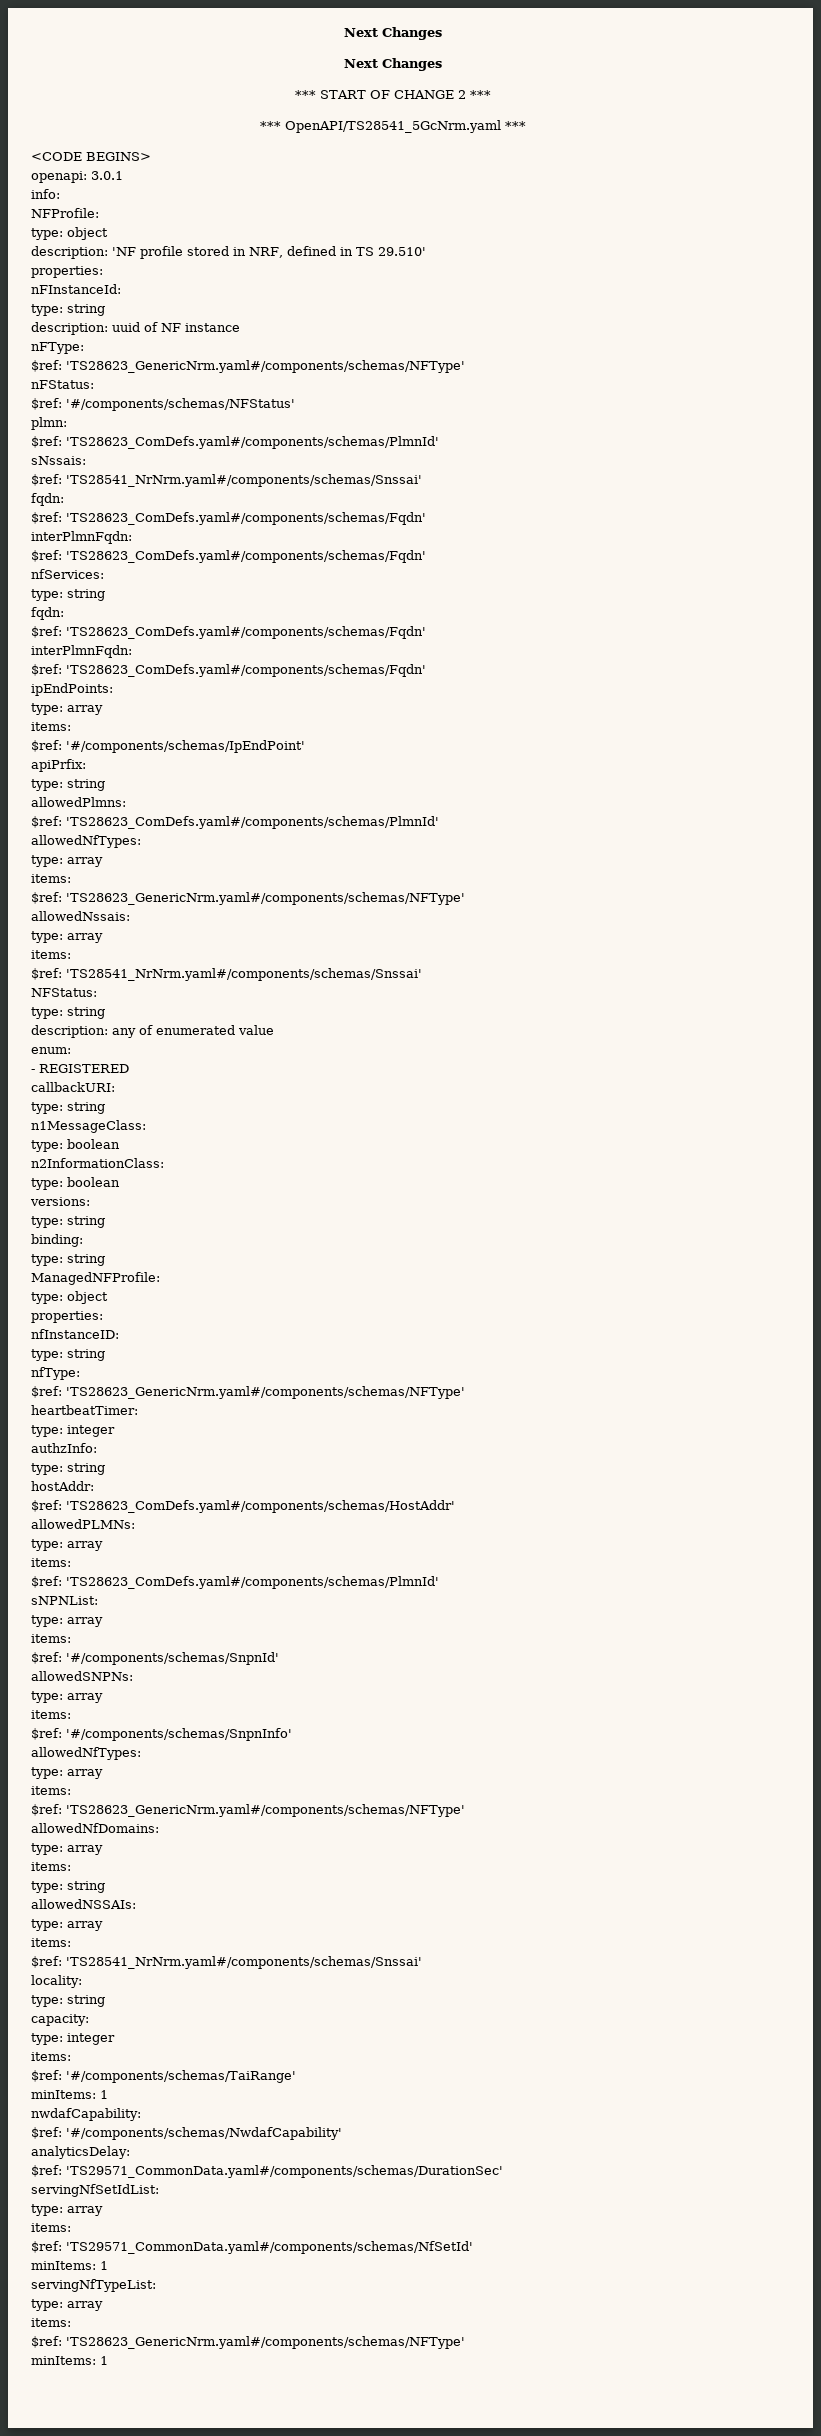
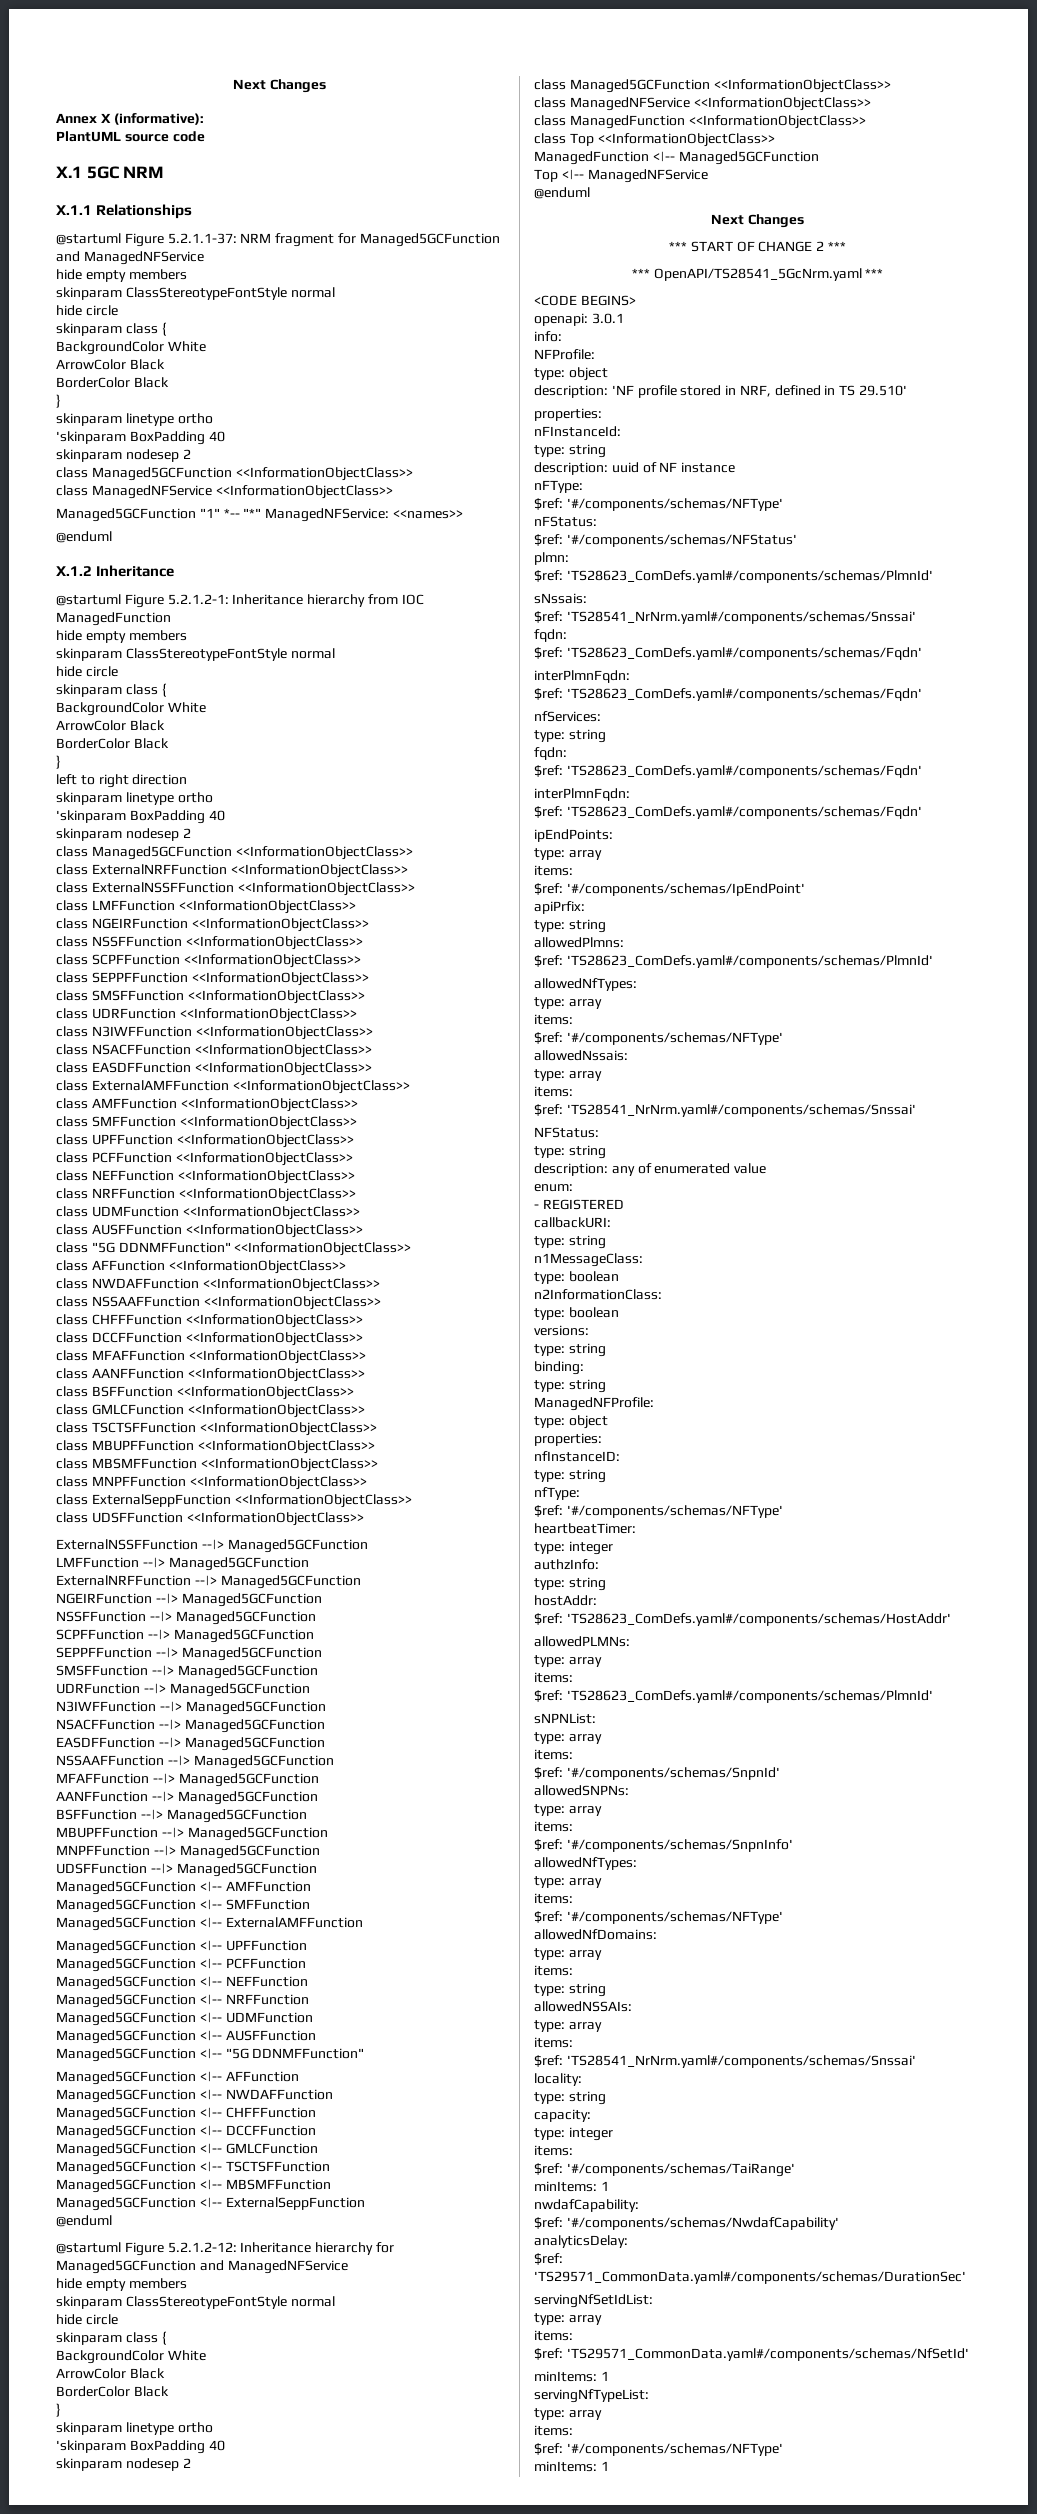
[343,27,442,40] Next Changes -> [233,79,326,93] [56,113,204,125] [56,131,205,142] [56,166,165,179] [56,204,193,219] [56,233,500,247] [56,251,204,265] [56,269,187,282] [56,287,335,300] [56,305,118,316] [56,322,167,336] [56,341,206,355] [56,359,165,370] [56,377,169,388] [56,394,61,408] [56,413,213,426] [56,431,225,445] [56,449,191,462] [56,467,413,481] [56,485,393,499] [56,508,463,522] [56,531,112,543] [56,565,175,577] [56,594,424,608] [56,612,171,626] [56,630,187,643] [56,648,335,661] [56,666,118,677] [56,683,167,697] [56,702,206,716] [56,720,165,731] [56,738,169,749] [56,755,61,769] [56,774,188,788] [56,792,213,805] [56,810,225,824] [56,828,191,841] [56,846,413,860] [56,864,408,878] [56,882,415,896] [56,900,356,914] [56,918,369,932] [56,936,363,950] [56,954,361,968] [56,972,369,986] [56,990,365,1004] [56,1008,357,1022] [56,1026,373,1040] [56,1044,372,1058] [56,1062,372,1076] [56,1080,410,1094] [56,1098,358,1112] [56,1116,357,1130] [56,1134,354,1148] [56,1152,353,1166] [56,1170,355,1184] [56,1188,356,1202] [56,1206,360,1220] [56,1224,363,1238] [56,1242,412,1256] [56,1260,346,1274] [56,1278,380,1292] [56,1296,381,1310] [56,1314,363,1328] [56,1332,363,1346] [56,1350,366,1364] [56,1368,365,1382] [56,1386,354,1400] [56,1404,365,1418] [56,1422,377,1436] [56,1440,375,1454] [56,1458,378,1472] [56,1476,367,1490] [56,1494,412,1508] [56,1512,364,1526] [56,1539,368,1553] [56,1557,309,1571] [56,1575,361,1589] [56,1593,322,1607] [56,1611,316,1625] [56,1629,314,1643] [56,1647,322,1661] [56,1665,318,1679] [56,1683,310,1697] [56,1701,326,1715] [56,1719,325,1733] [56,1737,325,1751] [56,1755,334,1769] [56,1773,319,1787] [56,1791,318,1805] [56,1809,307,1823] [56,1827,328,1841] [56,1845,320,1859] [56,1863,317,1877] [56,1881,311,1895] [56,1899,310,1913] [56,1917,363,1931] [56,1940,307,1954] [56,1958,306,1972] [56,1976,308,1990] [56,1994,309,2008] [56,2012,313,2026] [56,2030,316,2044] [56,2048,365,2062] [56,2071,299,2085] [56,2089,333,2103] [56,2107,316,2121] [56,2125,316,2139] [56,2143,318,2157] [56,2161,330,2175] [56,2179,331,2193] [56,2197,365,2211] [56,2215,112,2227] [56,2242,394,2256] [56,2260,348,2274] [56,2278,187,2291] [56,2296,335,2309] [56,2314,118,2325] [56,2331,167,2345] [56,2350,206,2364] [56,2368,165,2379] [56,2386,169,2397] [56,2403,61,2417] [56,2422,213,2435] [56,2440,225,2454] [56,2458,191,2471] [534,79,891,93] [534,97,871,111] [534,115,866,129] [534,133,775,147] [534,151,819,165] [534,169,708,183] [534,187,590,199] Next Changes // Annex X (informative): // PlantUML source code // X.1 5GC NRM // X.1.1 Relationships // @startuml Figure 5.2.1.1-37: NRM fragment for Managed5GCFunction and ManagedNFService // hide empty members // skinparam ClassStereotypeFontStyle normal // hide circle // skinparam class { // BackgroundColor White // ArrowColor Black // BorderColor Black // } // skinparam linetype ortho // 'skinparam BoxPadding 40 // skinparam nodesep 2 // class Managed5GCFunction <<InformationObjectClass>> // class ManagedNFService <<InformationObjectClass>> // Managed5GCFunction "1" *-- "*" ManagedNFService: <<names>> // @enduml // X.1.2 Inheritance // @startuml Figure 5.2.1.2-1: Inheritance hierarchy from IOC ManagedFunction // hide empty members // skinparam ClassStereotypeFontStyle normal // hide circle // skinparam class { // BackgroundColor White // ArrowColor Black // BorderColor Black // } // left to right direction // skinparam linetype ortho // 'skinparam BoxPadding 40 // skinparam nodesep 2 // class Managed5GCFunction <<InformationObjectClass>> // class ExternalNRFFunction <<InformationObjectClass>> // class ExternalNSSFFunction <<InformationObjectClass>> // class LMFFunction <<InformationObjectClass>> // class NGEIRFunction <<InformationObjectClass>> // class NSSFFunction <<InformationObjectClass>> // class SCPFFunction <<InformationObjectClass>> // class SEPPFFunction <<InformationObjectClass>> // class SMSFFunction <<InformationObjectClass>> // class UDRFunction <<InformationObjectClass>> // class N3IWFFunction <<InformationObjectClass>> // class NSACFFunction <<InformationObjectClass>> // class EASDFFunction <<InformationObjectClass>> // class ExternalAMFFunction <<InformationObjectClass>> // class AMFFunction <<InformationObjectClass>> // class SMFFunction <<InformationObjectClass>> // class UPFFunction <<InformationObjectClass>> // class PCFFunction <<InformationObjectClass>> // class NEFFunction <<InformationObjectClass>> // class NRFFunction <<InformationObjectClass>> // class UDMFunction <<InformationObjectClass>> // class AUSFFunction <<InformationObjectClass>> // class "5G DDNMFFunction" <<InformationObjectClass>> // class AFFunction <<InformationObjectClass>> // class NWDAFFunction <<InformationObjectClass>> // class NSSAAFFunction <<InformationObjectClass>> // class CHFFFunction <<InformationObjectClass>> // class DCCFFunction <<InformationObjectClass>> // class MFAFFunction <<InformationObjectClass>> // class AANFFunction <<InformationObjectClass>> // class BSFFunction <<InformationObjectClass>> // class GMLCFunction <<InformationObjectClass>> // class TSCTSFFunction <<InformationObjectClass>> // class MBUPFFunction <<InformationObjectClass>> // class MBSMFFunction <<InformationObjectClass>> // class MNPFFunction <<InformationObjectClass>> // class ExternalSeppFunction <<InformationObjectClass>> // class UDSFFunction <<InformationObjectClass>> // ExternalNSSFFunction --|> Managed5GCFunction // LMFFunction --|> Managed5GCFunction // ExternalNRFFunction --|> Managed5GCFunction // NGEIRFunction --|> Managed5GCFunction // NSSFFunction --|> Managed5GCFunction // SCPFFunction --|> Managed5GCFunction // SEPPFFunction --|> Managed5GCFunction // SMSFFunction --|> Managed5GCFunction // UDRFunction --|> Managed5GCFunction // N3IWFFunction --|> Managed5GCFunction // NSACFFunction --|> Managed5GCFunction // EASDFFunction --|> Managed5GCFunction // NSSAAFFunction --|> Managed5GCFunction // MFAFFunction --|> Managed5GCFunction // AANFFunction --|> Managed5GCFunction // BSFFunction --|> Managed5GCFunction // MBUPFFunction --|> Managed5GCFunction // MNPFFunction --|> Managed5GCFunction // UDSFFunction --|> Managed5GCFunction // Managed5GCFunction <|-- AMFFunction // Managed5GCFunction <|-- SMFFunction // Managed5GCFunction <|-- ExternalAMFFunction // Managed5GCFunction <|-- UPFFunction // Managed5GCFunction <|-- PCFFunction // Managed5GCFunction <|-- NEFFunction // Managed5GCFunction <|-- NRFFunction // Managed5GCFunction <|-- UDMFunction // Managed5GCFunction <|-- AUSFFunction // Managed5GCFunction <|-- "5G DDNMFFunction" // Managed5GCFunction <|-- AFFunction // Managed5GCFunction <|-- NWDAFFunction // Managed5GCFunction <|-- CHFFFunction // Managed5GCFunction <|-- DCCFFunction // Managed5GCFunction <|-- GMLCFunction // Managed5GCFunction <|-- TSCTSFFunction // Managed5GCFunction <|-- MBSMFFunction // Managed5GCFunction <|-- ExternalSeppFunction // @enduml // @startuml Figure 5.2.1.2-12: Inheritance hierarchy for Managed5GCFunction and ManagedNFService // hide empty members // skinparam ClassStereotypeFontStyle normal // hide circle // skinparam class { // BackgroundColor White // ArrowColor Black // BorderColor Black // } // skinparam linetype ortho // 'skinparam BoxPadding 40 // skinparam nodesep 2 // class Managed5GCFunction <<InformationObjectClass>> // class ManagedNFService <<InformationObjectClass>> // class ManagedFunction <<InformationObjectClass>> // class Top <<InformationObjectClass>> // ManagedFunction <|-- Managed5GCFunction // Top <|-- ManagedNFService // @enduml
[66,360,465,373] 'TS28623_GenericNrm.yaml#/components/schemas/NFType' -> [566,498,783,511] '#/components/schemas/NFType'
[66,892,465,905] 'TS28623_GenericNrm.yaml#/components/schemas/NFType' -> [566,1032,783,1045] '#/components/schemas/NFType'
[66,1386,465,1399] 'TS28623_GenericNrm.yaml#/components/schemas/NFType' -> [566,1505,783,1518] '#/components/schemas/NFType'
[66,1804,465,1817] 'TS28623_GenericNrm.yaml#/components/schemas/NFType' -> [566,1911,783,1924] '#/components/schemas/NFType'
[66,2336,465,2349] 'TS28623_GenericNrm.yaml#/components/schemas/NFType' -> [566,2443,783,2456] '#/components/schemas/NFType'

